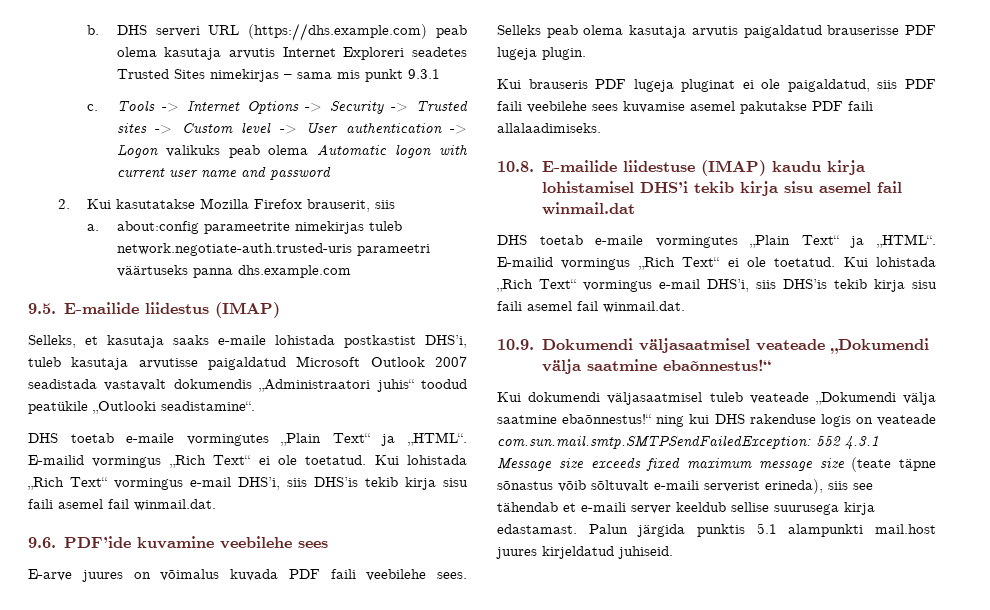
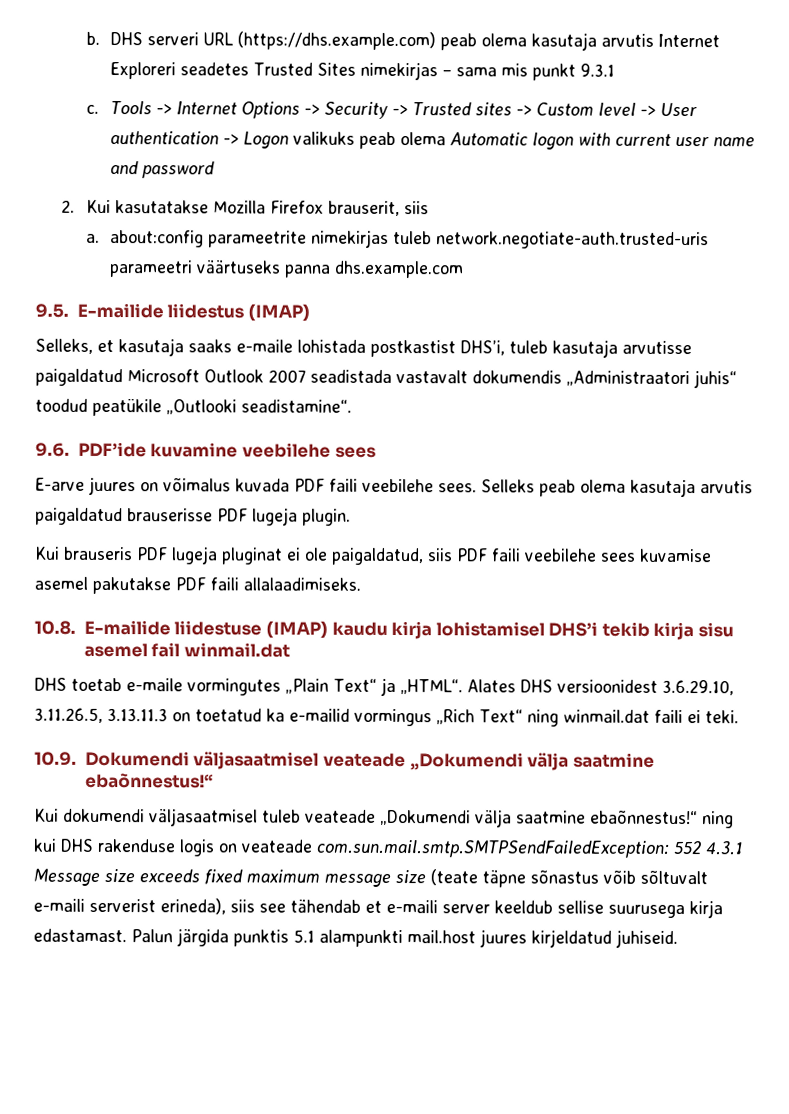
[28,432,467,446] [28,455,467,468] [28,477,468,490] [28,499,216,511] // DHS toetab e-maile vormingutes „Plain Text“ ja „HTML“. E-mailid vormingus „Rich Text“ ei ole toetatud. Kui lohistada „Rich Text“ vormingus e-mail DHS’i, siis DHS’is tekib kirja sisu faili asemel fail winmail.dat. -> (352, 406) none
[497,257,936,270] [497,279,937,292] [497,301,685,313] E-mailid vormingus „Rich Text“ ei ole toetatud. Kui lohistada „Rich Text“ vormingus e-mail DHS’i, siis DHS’is tekib kirja sisu faili asemel fail winmail.dat. -> [466,679,734,696] [34,707,739,727] Alates DHS versioonidest 3.6.29.10, 3.11.26.5, 3.13.11.3 on toetatud ka e-mailid vormingus „Rich Text“ ning winmail.dat faili ei teki.

